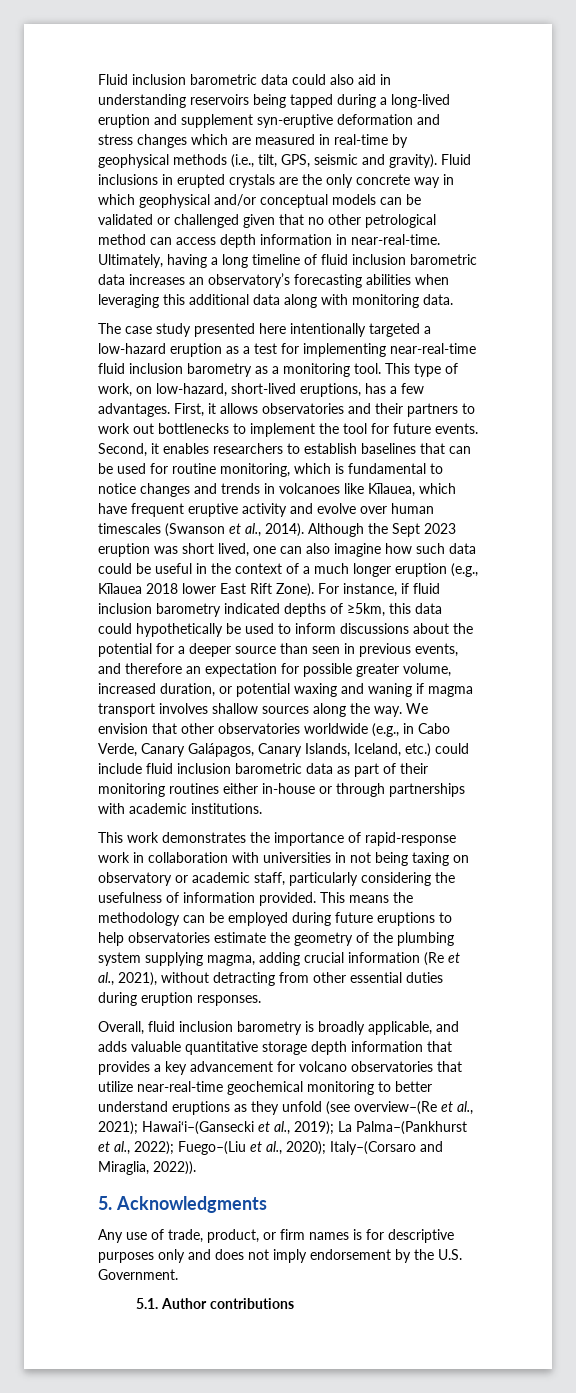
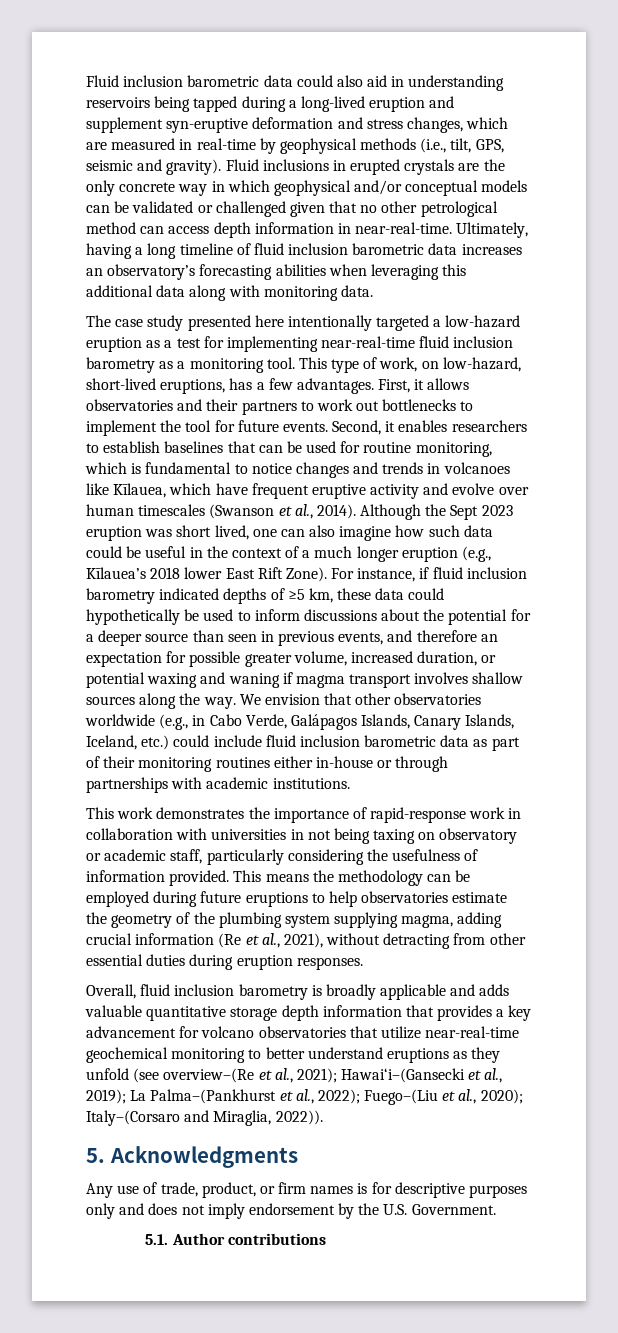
[137,134,187,148] changes -> [406,117,463,133] changes,
[98,583,142,594] Kīlauea -> [86,567,146,579] Kīlauea’s
[347,603,411,617] ≥5km, this -> [287,588,372,603] ≥5 km, these
[141,743,254,757] Canary Galápagos, -> [290,714,411,730] Galápagos Islands,
[368,1021,432,1035] applicable, -> [380,984,447,1000] applicable

